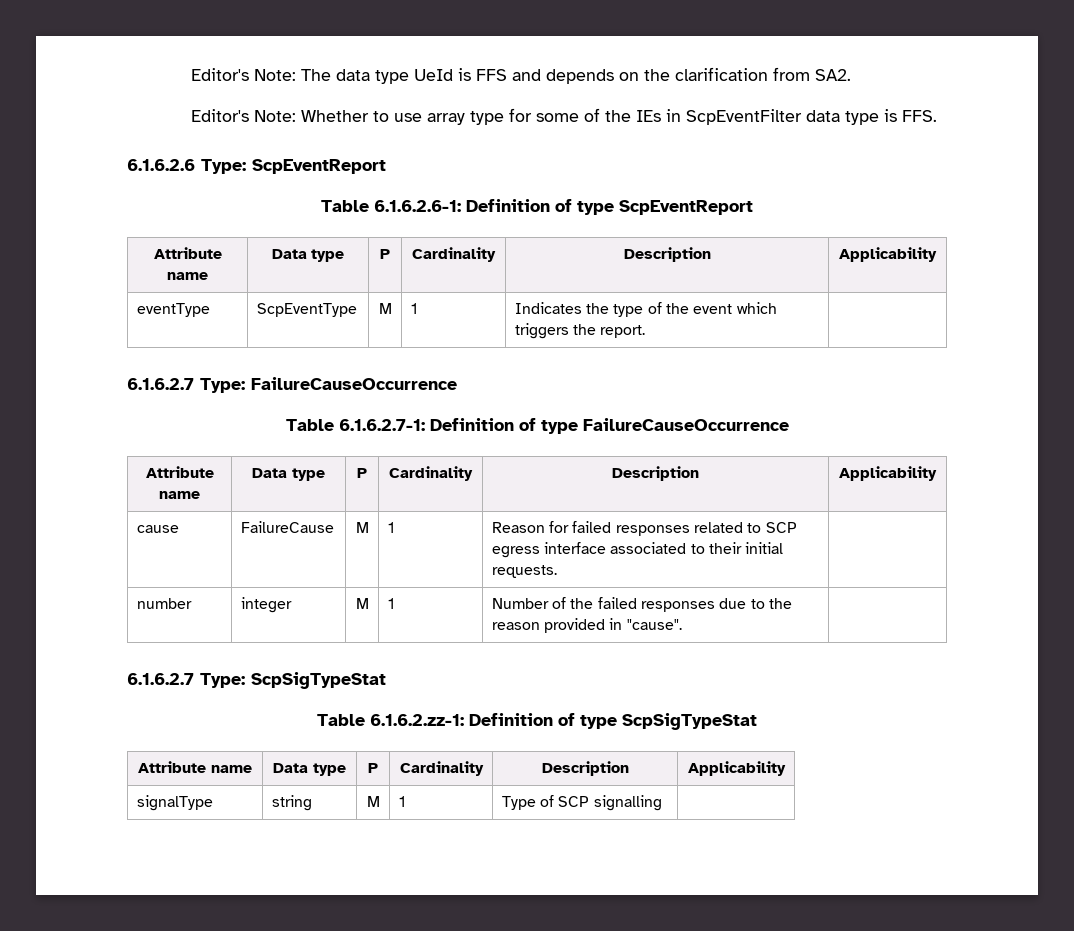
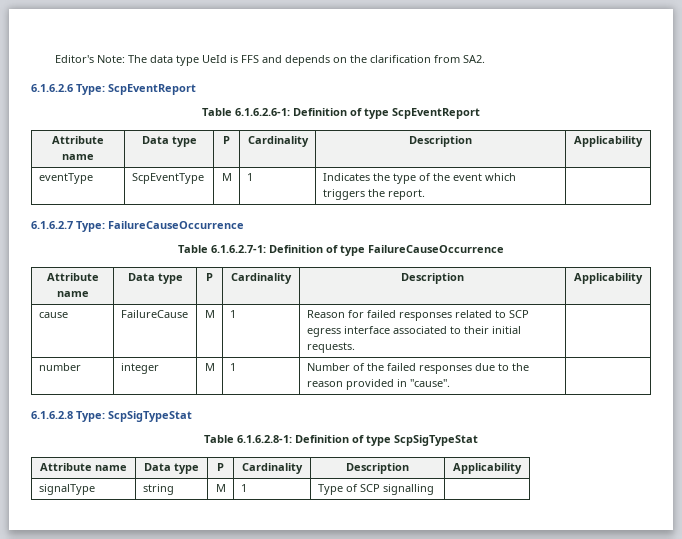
[191,108,938,125] // Editor's Note: Whether to use array type for some of the IEs in ScpEventFilter data type is FFS. -> (486, 59) none
[127,673,194,685] 6.1.6.2.7 -> [31,411,73,419] 6.1.6.2.8
[370,714,464,726] 6.1.6.2.zz-1: -> [237,435,292,443] 6.1.6.2.8-1:

